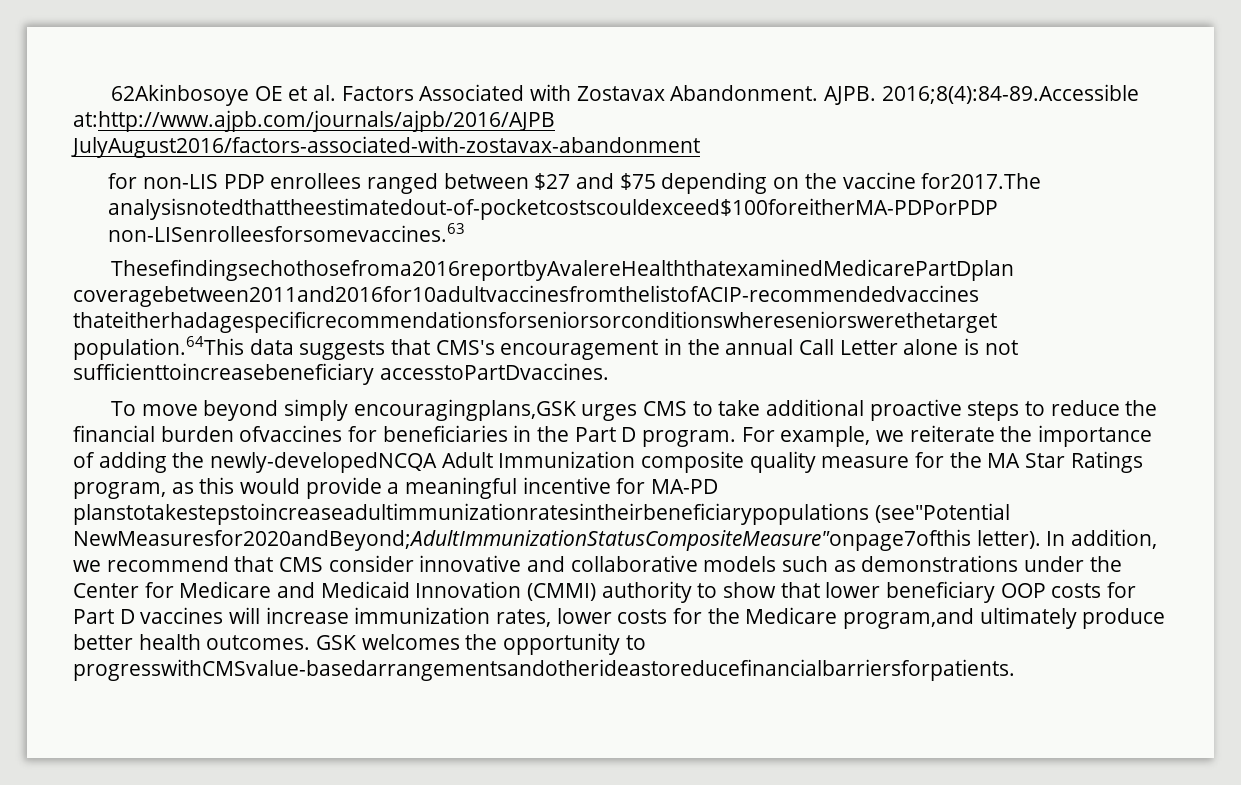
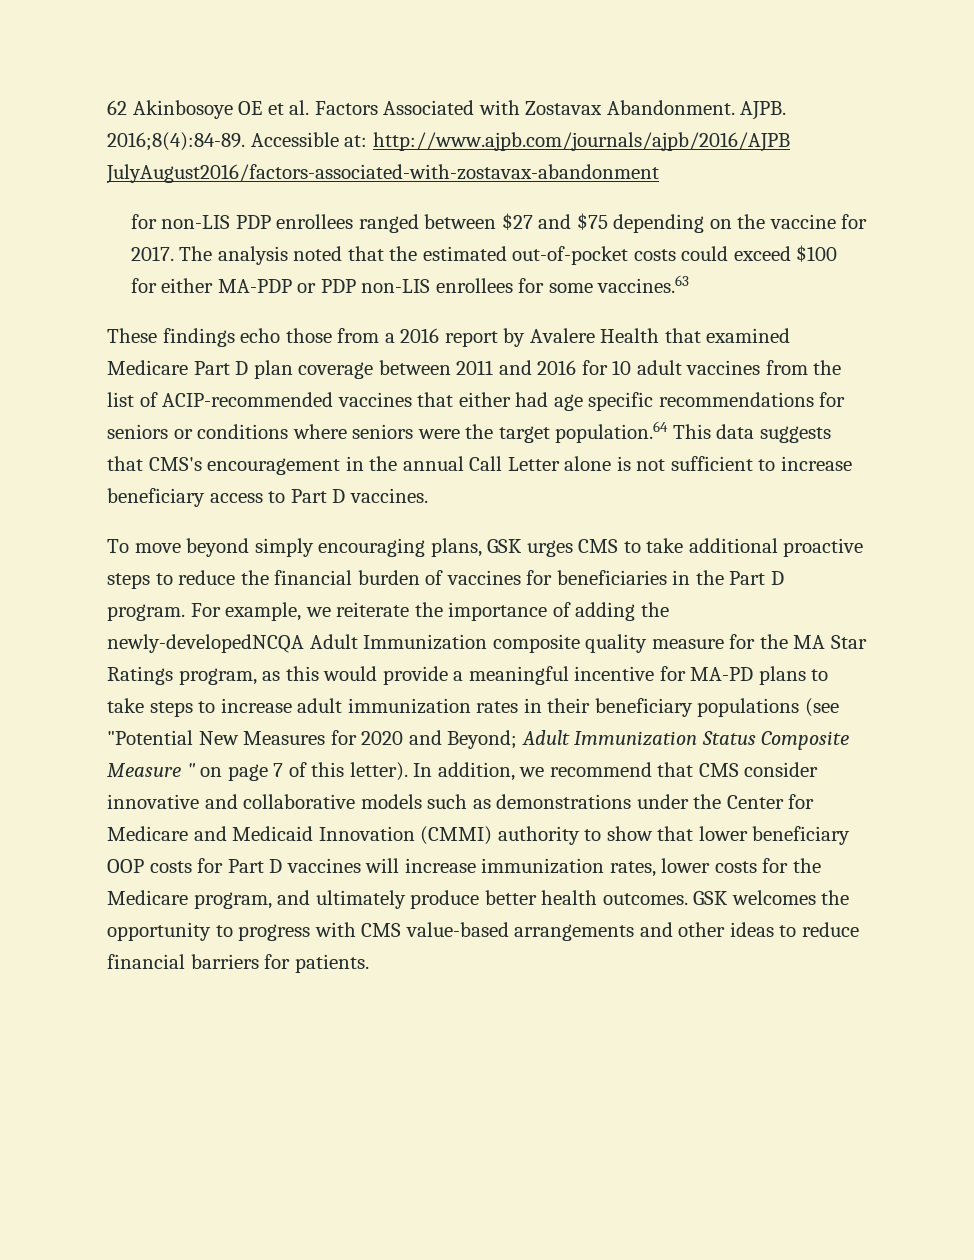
[110,84,249,106] 62Akinbosoye -> [107,100,233,119] 62 Akinbosoye
[881,84,1139,104] [73,110,555,132] 2016;8(4):84-89.Accessible at:http://www.ajpb.com/journals/ajpb/2016/AJPB -> [107,132,790,152] 2016;8(4):84-89. Accessible at: http://www.ajpb.com/journals/ajpb/2016/AJPB
[921,173,1042,189] [108,198,999,220] [108,223,466,242] [110,259,1014,281] [73,285,979,307] [73,311,997,333] [73,336,244,360] for2017.The analysisnotedthattheestimatedout-of-pocketcostscouldexceed$100foreitherMA-PDPorPDP non-LISenrolleesforsomevaccines.63 // Thesefindingsechothosefroma2016reportbyAvalereHealththatexaminedMedicarePartDplan coveragebetween2011and2016for10adultvaccinesfromthelistofACIP-recommendedvaccines thateitherhadagespecificrecommendationsforseniorsorconditionswhereseniorswerethetarget population.64This -> [841,214,868,229] [130,245,838,265] [130,275,690,293] [107,328,791,347] [107,360,842,379] [107,392,846,411] [107,421,711,443] for 2017. The analysis noted that the estimated out-of-pocket costs could exceed $100 for either MA-PDP or PDP non-LIS enrollees for some vaccines.63 // These findings echo those from a 2016 report by Avalere Health that examined Medicare Part D plan coverage between 2011 and 2016 for 10 adult vaccines from the list of ACIP-recommended vaccines that either had age specific recommendations for seniors or conditions where seniors were the target population.64 This
[73,363,609,385] sufficienttoincreasebeneficiary accesstoPartDvaccines. -> [670,456,852,471] [107,488,428,507] sufficient to increase beneficiary access to Part D vaccines.
[353,399,576,421] encouragingplans,GSK -> [318,538,523,557] encouraging plans, GSK
[239,425,343,442] ofvaccines -> [425,570,521,585] of vaccines
[73,503,1010,525] [73,529,971,551] planstotakestepstoincreaseadultimmunizationratesintheirbeneficiarypopulations (see"Potential NewMeasuresfor2020andBeyond;AdultImmunizationStatusCompositeMeasure"onpage7ofthis -> [758,666,829,685] [107,698,839,717] [107,730,850,750] [107,762,345,781] plans to take steps to increase adult immunization rates in their beneficiary populations (see "Potential New Measures for 2020 and Beyond; Adult Immunization Status Composite Measure " on page 7 of this
[843,608,975,629] program,and -> [193,890,311,909] program, and
[73,659,1015,681] progresswithCMSvalue-basedarrangementsandotherideastoreducefinancialbarriersforpatients. -> [238,922,859,941] [107,954,369,973] progress with CMS value-based arrangements and other ideas to reduce financial barriers for patients.

